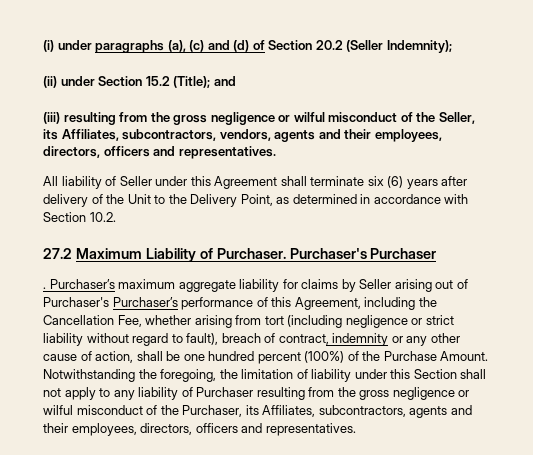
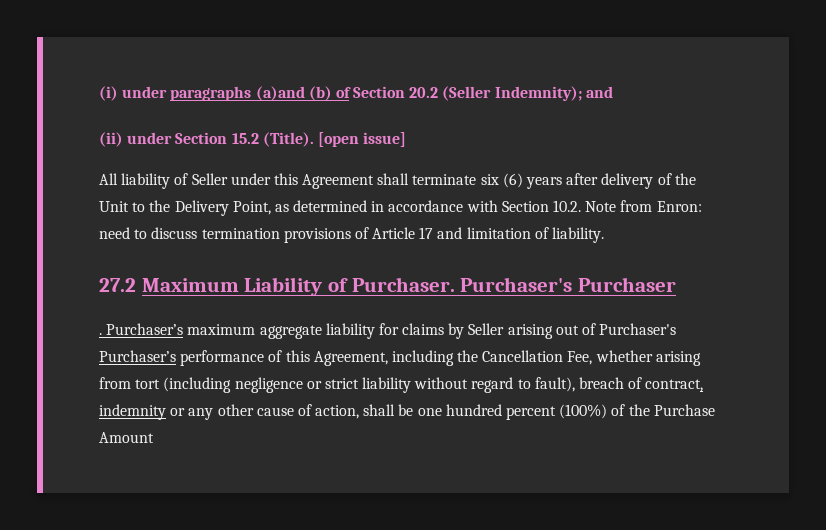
[167,40,250,52] (a), (c) and (d) -> [255,86,332,101] (a)and (b)
(452, 46) none -> [585,86,613,98] and
[173,76,236,88] [43,112,475,125] [43,129,442,142] [43,146,276,159] (Title); and // (iii) resulting from the gross negligence or wilful misconduct of the Seller, its Affiliates, subcontractors, vendors, agents and their employees, directors, officers and representatives. -> [262,132,407,147] (Title). [open issue]
(116, 217) none -> [585,200,702,212] [99,227,605,243] Note from Enron: need to discuss termination provisions of Article 17 and limitation of liability.
[440,351,489,361] [43,369,487,382] [43,387,470,400] [43,405,472,418] [43,423,356,436] Amount. Notwithstanding the foregoing, the limitation of liability under this Section shall not apply to any liability of Purchaser resulting from the gross negligence or wilful misconduct of the Purchaser, its Affiliates, subcontractors, agents and their employees, directors, officers and representatives. -> [99,432,154,443] Amount

